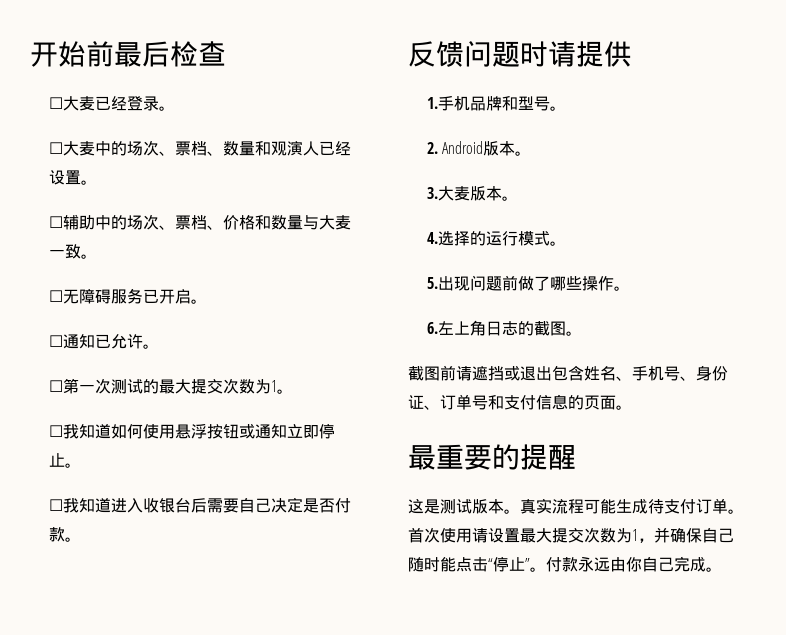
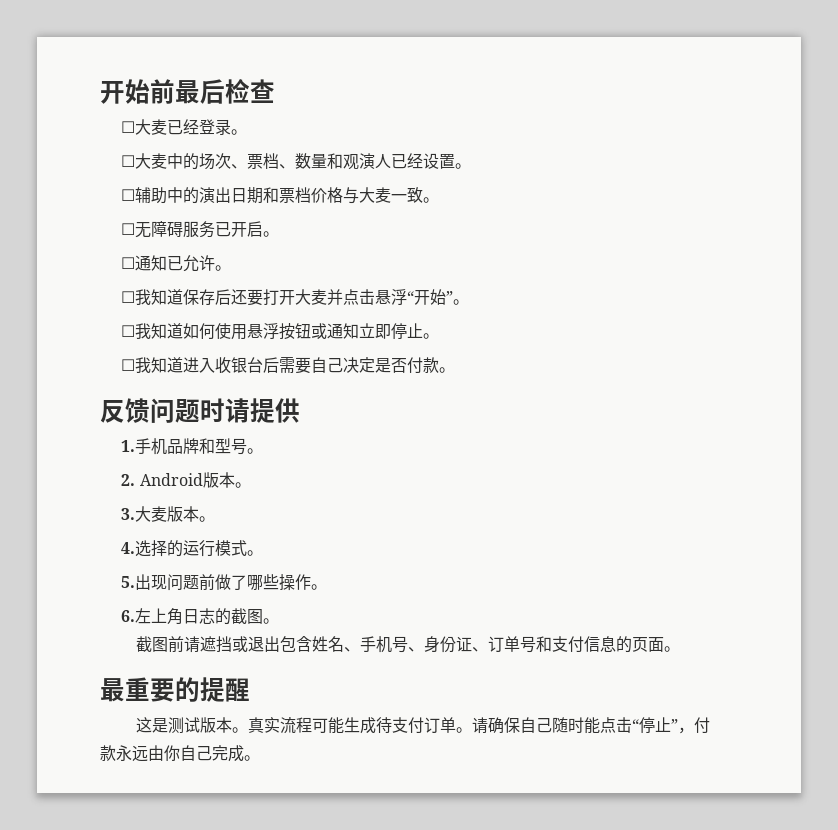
[126,214,303,230] 场次、票档、价格和数量 -> [199,187,344,204] 演出日期和票档价格
[62,378,277,394] 第一次测试的最大提交次数为1 -> [135,289,454,306] 我知道保存后还要打开大麦并点击悬浮“开始”
[408,527,670,543] 首次使用请设置最大提交次数为1，并 -> [471,717,488,734] 请
[530,567,546,572] 。 -> [677,727,694,734] ，

